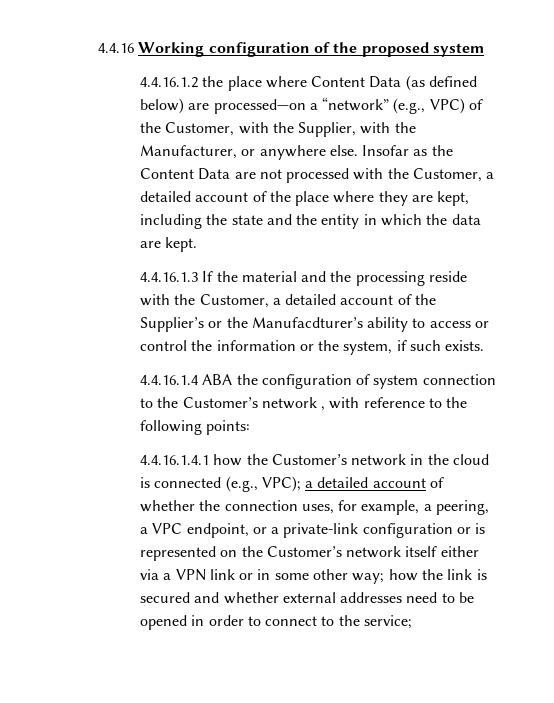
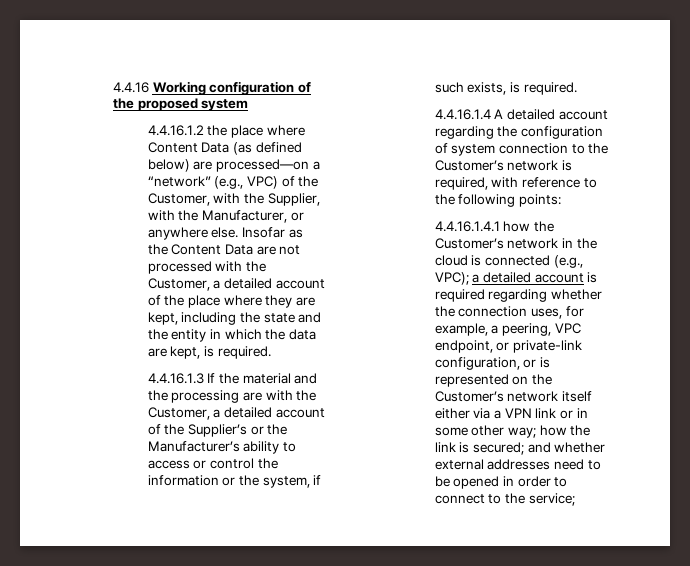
[165,237,198,252] kept. -> [170,346,271,359] kept, is required.
[429,271,468,282] reside -> [242,392,262,401] are
[251,317,363,328] Manufacdturer’s -> [147,441,240,452] Manufacturer’s
[445,340,485,351] [139,374,233,385] exists. // 4.4.16.1.4 ABA -> [467,82,577,95] [434,109,608,120] [434,126,494,139] exists, is required. // 4.4.16.1.4 A detailed account regarding
[321,406,326,411] , -> [561,160,572,171] [434,177,488,190] is required,
[430,477,445,488] of -> [587,272,598,283] [434,289,548,302] is required regarding
[139,527,148,534] a -> (551, 329) none
[271,523,453,538] a private-link configuration -> [512,340,582,353] [434,357,520,370] private-link configuration,
[139,592,190,603] secured -> [472,442,524,455] secured;

